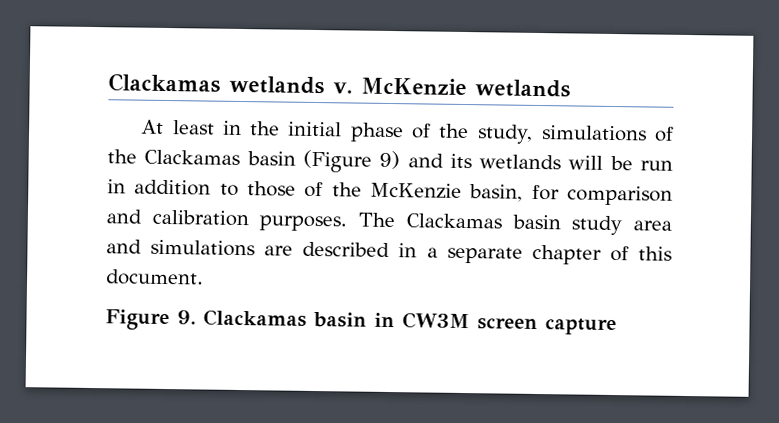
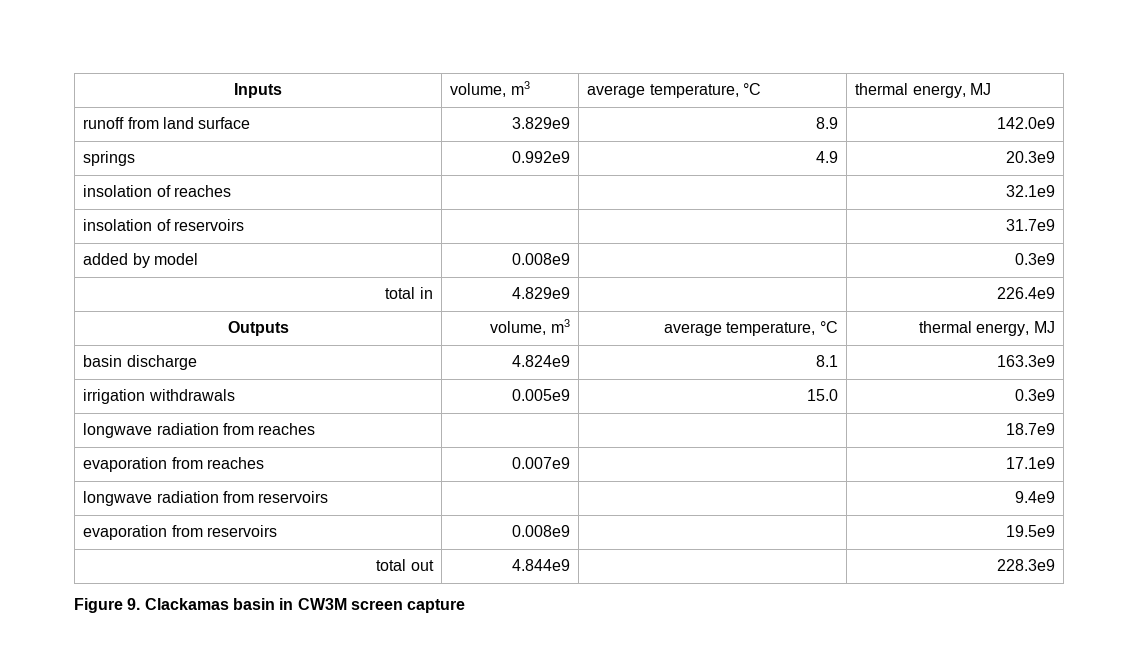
[108,73,571,98] [141,119,674,144] [107,149,673,173] [107,179,673,206] [106,209,672,236] [106,239,672,265] [105,269,204,286] Clackamas wetlands v. McKenzie wetlands // At least in the initial phase of the study, simulations of the Clackamas basin (Figure 9) and its wetlands will be run in addition to those of the McKenzie basin, for comparison and calibration purposes. The Clackamas basin study area and simulations are described in a separate chapter of this document. -> [234,83,282,98] [450,81,530,97] [587,83,761,98] [855,83,991,98] [83,117,251,129] [511,117,570,129] [815,117,838,129] [996,117,1055,129] [83,151,136,166] [511,151,570,163] [815,151,838,163] [1005,151,1055,163] [83,185,231,197] [1005,185,1055,197] [83,219,244,231] [1005,219,1055,231] [83,253,198,268] [511,253,570,265] [1014,253,1055,265] [385,287,433,299] [511,287,570,299] [996,287,1055,299] [227,321,289,336] [490,319,570,335] [664,321,838,336] [919,321,1055,336] [83,355,197,370] [511,355,570,367] [815,355,838,367] [996,355,1055,367] [83,389,235,404] [511,389,570,401] [806,389,838,401] [1014,389,1055,401] [83,423,316,438] [1005,423,1055,435] [83,457,264,472] [511,457,570,469] [1005,457,1055,469] [83,491,329,506] [1014,491,1055,503] [83,525,277,540] [511,525,570,537] [1005,525,1055,537] [376,559,434,571] [511,559,570,571] [996,559,1055,571] Inputs | volume, m3 | average temperature, °C | thermal energy, MJ // runoff from land surface | 3.829e9 | 8.9 | 142.0e9 // springs | 0.992e9 | 4.9 | 20.3e9 // insolation of reaches | | | 32.1e9 // insolation of reservoirs | | | 31.7e9 // added by model | 0.008e9 | | 0.3e9 // total in | 4.829e9 | | 226.4e9 // Outputs | volume, m3 | average temperature, °C | thermal energy, MJ // basin discharge | 4.824e9 | 8.1 | 163.3e9 // irrigation withdrawals | 0.005e9 | 15.0 | 0.3e9 // longwave radiation from reaches | | | 18.7e9 // evaporation from reaches | 0.007e9 | | 17.1e9 // longwave radiation from reservoirs | | | 9.4e9 // evaporation from reservoirs | 0.008e9 | | 19.5e9 // total out | 4.844e9 | | 228.3e9

